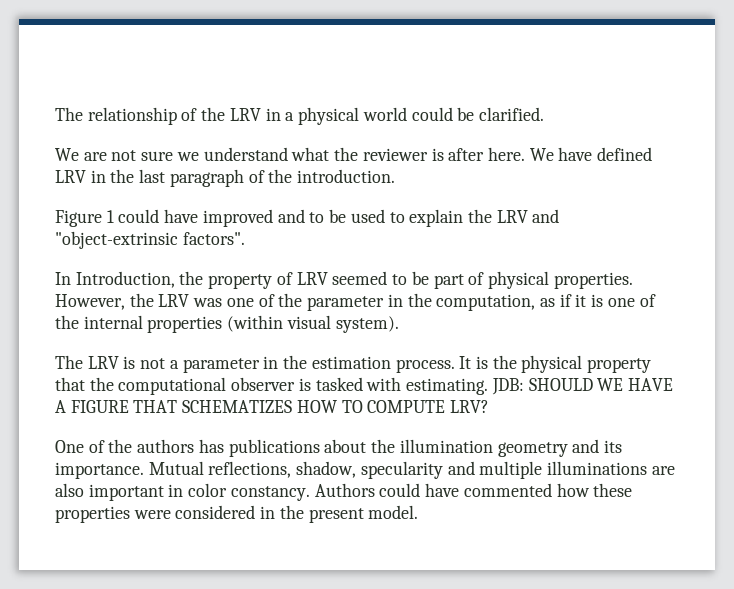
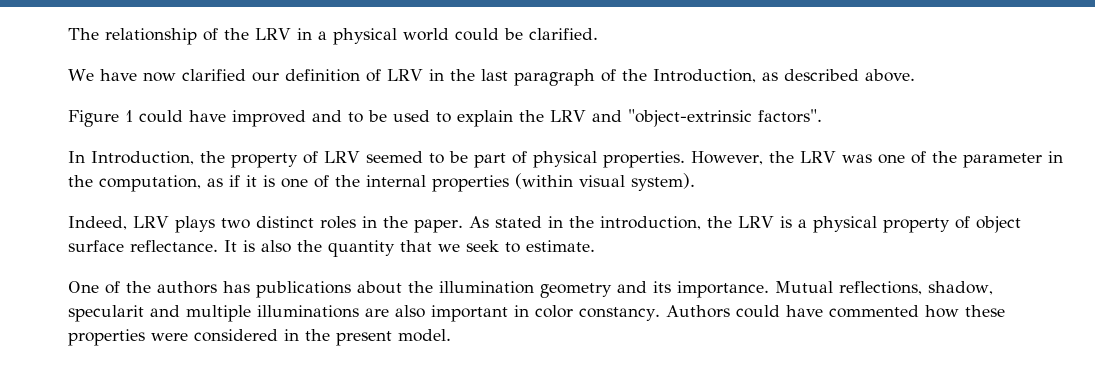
[83,147,653,161] are not sure we understand what the reviewer is after here. We have defined -> [99,69,381,82] have now clarified our definition of
[297,169,396,183] introduction. -> [652,69,915,83] Introduction, as described above.
[55,355,652,373] [55,377,673,395] [55,400,490,413] The LRV is not a parameter in the estimation process. It is the physical property that the computational observer is tasked with estimating. JDB: SHOULD WE HAVE A FIGURE THAT SCHEMATIZES HOW TO COMPUTE LRV? -> [68,216,1021,233] [68,240,595,257] Indeed, LRV plays two distinct roles in the paper. As stated in the introduction, the LRV is a physical property of object surface reflectance. It is also the quantity that we seek to estimate.
[360,461,443,479] specularity -> [68,305,144,322] specularit

